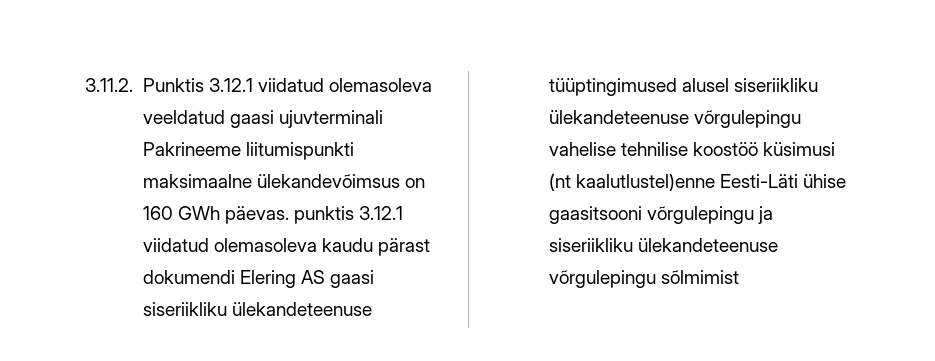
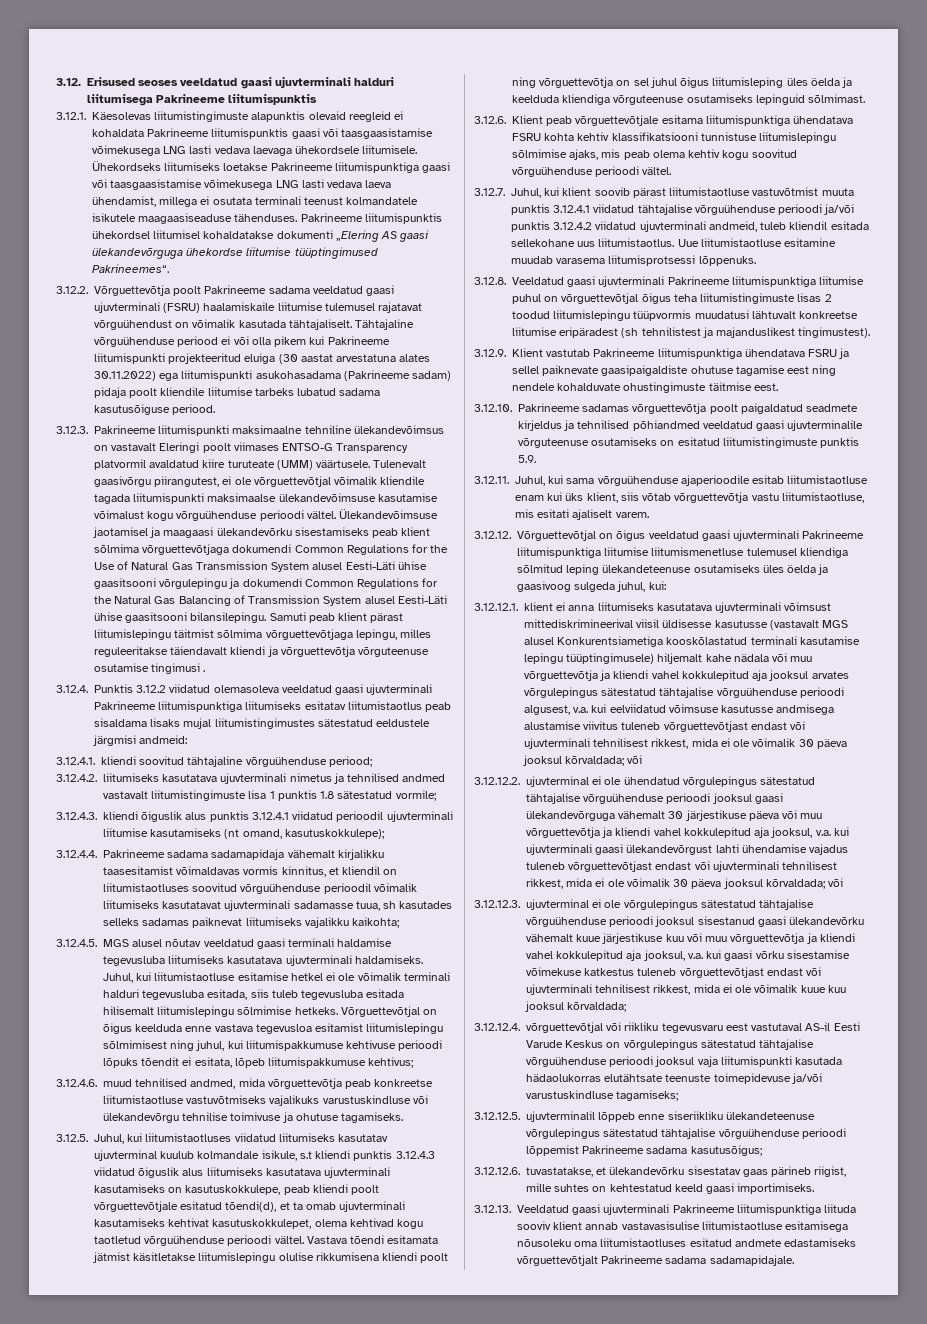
[85,78,253,92] 3.11.2. Punktis 3.12.1 -> [56,77,395,89] [87,94,318,106] [56,111,404,122] [92,128,434,139] [92,145,418,156] [92,161,451,173] [92,179,392,190] [92,196,419,207] [92,213,442,224] [92,230,430,242] [92,247,378,259] [92,264,169,273] [56,285,395,296] [94,302,423,313] [94,319,415,330] [94,336,390,347] [94,353,431,364] [94,370,452,381] [94,387,381,398] [94,404,216,415] [56,425,444,436] [94,442,409,453] [94,459,427,470] [94,476,426,487] [94,493,438,504] [94,509,439,521] [93,527,431,538] [94,544,449,555] [94,561,427,572] [94,578,439,589] [94,595,447,606] [94,612,404,623] [94,629,432,640] [94,646,430,657] [94,663,206,674] [56,684,167,693] 3.12. Erisused seoses veeldatud gaasi ujuvterminali halduri liitumisega Pakrineeme liitumispunktis // 3.12.1. Käesolevas liitumistingimuste alapunktis olevaid reegleid ei kohaldata Pakrineeme liitumispunktis gaasi või taasgaasistamise võimekusega LNG lasti vedava laevaga ühekordsele liitumisele. Ühekordseks liitumiseks loetakse Pakrineeme liitumispunktiga gaasi või taasgaasistamise võimekusega LNG lasti vedava laeva ühendamist, millega ei osutata terminali teenust kolmandatele isikutele maagaasiseaduse tähenduses. Pakrineeme liitumispunktis ühekordsel liitumisel kohaldatakse dokumenti „Elering AS gaasi ülekandevõrguga ühekordse liitumise tüüptingimused Pakrineemes“. // 3.12.2. Võrguettevõtja poolt Pakrineeme sadama veeldatud gaasi ujuvterminali (FSRU) haalamiskaile liitumise tulemusel rajatavat võrguühendust on võimalik kasutada tähtajaliselt. Tähtajaline võrguühenduse periood ei või olla pikem kui Pakrineeme liitumispunkti projekteeritud eluiga (30 aastat arvestatuna alates 30.11.2022) ega liitumispunkti asukohasadama (Pakrineeme sadam) pidaja poolt kliendile liitumise tarbeks lubatud sadama kasutusõiguse periood. // 3.12.3. Pakrineeme liitumispunkti maksimaalne tehniline ülekandevõimsus on vastavalt Eleringi poolt viimases ENTSO-G Transparency platvormil avaldatud kiire turuteate (UMM) väärtusele. Tulenevalt gaasivõrgu piirangutest, ei ole võrguettevõtjal võimalik kliendile tagada liitumispunkti maksimaalse ülekandevõimsuse kasutamise võimalust kogu võrguühenduse perioodi vältel. Ülekandevõimsuse jaotamisel ja maagaasi ülekandevõrku sisestamiseks peab klient sõlmima võrguettevõtjaga dokumendi Common Regulations for the Use of Natural Gas Transmission System alusel Eesti-Läti ühise gaasitsooni võrgulepingu ja dokumendi Common Regulations for the Natural Gas Balancing of Transmission System alusel Eesti-Läti ühise gaasitsooni bilansilepingu. Samuti peab klient pärast liitumislepingu täitmist sõlmima võrguettevõtjaga lepingu, milles reguleeritakse täiendavalt kliendi ja võrguettevõtja võrguteenuse osutamise tingimusi . // 3.12.4. Punktis 3.12.2
[245,142,354,160] [142,174,425,188] [142,206,404,224] [142,238,430,256] [142,270,374,288] [142,302,372,316] [548,78,818,96] [548,110,801,128] [548,142,835,156] [548,173,846,191] [548,206,773,224] [548,238,778,252] [548,270,739,288] liitumispunkti maksimaalne ülekandevõimsus on 160 GWh päevas. punktis 3.12.1 viidatud olemasoleva kaudu pärast dokumendi Elering AS gaasi siseriikliku ülekandeteenuse tüüptingimused alusel siseriikliku ülekandeteenuse võrgulepingu vahelise tehnilise koostöö küsimusi (nt kaalutlustel)enne Eesti-Läti ühise gaasitsooni võrgulepingu ja siseriikliku ülekandeteenuse võrgulepingu sõlmimist -> [158,701,452,712] [94,718,431,729] [93,735,188,746] [56,756,372,767] [56,773,446,784] [103,790,436,801] [56,811,453,822] [103,828,384,839] [56,849,384,860] [103,866,398,877] [103,883,417,894] [103,900,453,911] [103,917,400,928] [56,938,393,949] [103,955,423,966] [103,972,450,983] [103,989,405,1000] [103,1006,438,1017] [103,1023,444,1034] [103,1040,443,1051] [103,1057,414,1068] [56,1078,434,1089] [103,1095,428,1106] [103,1112,404,1123] [56,1133,389,1144] [94,1150,435,1161] [94,1167,391,1178] [94,1184,380,1195] [94,1201,406,1212] [94,1218,424,1229] [94,1235,439,1246] [93,1252,449,1263] [512,77,853,88] [512,94,866,105] [474,115,854,126] [512,132,837,143] [512,149,797,160] [512,166,672,177] [474,187,854,198] [511,204,855,215] [511,221,869,232] [511,238,837,247] [511,255,756,266] [474,276,865,287] [512,293,832,304] [512,310,859,321] [512,327,871,338] [474,348,850,359] [512,365,837,376] [512,382,778,393] [474,403,859,414] [518,420,864,431] [518,437,860,448] [518,455,536,463] [474,475,869,486] [515,492,864,503] [515,509,649,520] [474,530,865,541] [517,547,848,558] [517,564,829,575] [517,581,666,592] [474,602,832,613] [524,619,849,630] [524,636,860,647] [524,653,813,664] [524,670,849,681] [524,687,844,698] [524,704,835,715] [524,721,806,732] [524,738,847,749] [523,755,643,766] [474,776,816,787] [526,793,783,804] [526,810,823,821] [526,827,849,838] [526,844,849,855] [526,861,838,872] [526,878,844,889] [474,899,815,910] [526,916,865,927] [526,933,855,944] [526,950,850,961] [526,967,822,978] [526,984,846,995] [525,1001,627,1012] [474,1022,860,1033] [526,1039,815,1050] [526,1056,843,1067] [526,1073,822,1084] [526,1090,679,1101] [474,1111,815,1122] [526,1128,846,1139] [526,1145,762,1156] [474,1166,847,1177] [526,1183,815,1194] [474,1204,857,1215] [517,1221,849,1232] [517,1238,857,1247] [517,1255,794,1266] liitumispunktiga liitumiseks esitatav liitumistaotlus peab sisaldama lisaks mujal liitumistingimustes sätestatud eeldustele järgmisi andmeid: // 3.12.4.1. kliendi soovitud tähtajaline võrguühenduse periood; // 3.12.4.2. liitumiseks kasutatava ujuvterminali nimetus ja tehnilised andmed vastavalt liitumistingimuste lisa 1 punktis 1.8 sätestatud vormile; // 3.12.4.3. kliendi õiguslik alus punktis 3.12.4.1 viidatud perioodil ujuvterminali liitumise kasutamiseks (nt omand, kasutuskokkulepe); // 3.12.4.4. Pakrineeme sadama sadamapidaja vähemalt kirjalikku taasesitamist võimaldavas vormis kinnitus, et kliendil on liitumistaotluses soovitud võrguühenduse perioodil võimalik liitumiseks kasutatavat ujuvterminali sadamasse tuua, sh kasutades selleks sadamas paiknevat liitumiseks vajalikku kaikohta; // 3.12.4.5. MGS alusel nõutav veeldatud gaasi terminali haldamise tegevusluba liitumiseks kasutatava ujuvterminali haldamiseks. Juhul, kui liitumistaotluse esitamise hetkel ei ole võimalik terminali halduri tegevusluba esitada, siis tuleb tegevusluba esitada hilisemalt liitumislepingu sõlmimise hetkeks. Võrguettevõtjal on õigus keelduda enne vastava tegevusloa esitamist liitumislepingu sõlmimisest ning juhul, kui liitumispakkumuse kehtivuse perioodi lõpuks tõendit ei esitata, lõpeb liitumispakkumuse kehtivus; // 3.12.4.6. muud tehnilised andmed, mida võrguettevõtja peab konkreetse liitumistaotluse vastuvõtmiseks vajalikuks varustuskindluse või ülekandevõrgu tehnilise toimivuse ja ohutuse tagamiseks. // 3.12.5. Juhul, kui liitumistaotluses viidatud liitumiseks kasutatav ujuvterminal kuulub kolmandale isikule, s.t kliendi punktis 3.12.4.3 viidatud õiguslik alus liitumiseks kasutatava ujuvterminali kasutamiseks on kasutuskokkulepe, peab kliendi poolt võrguettevõtjale esitatud tõendi(d), et ta omab ujuvterminali kasutamiseks kehtivat kasutuskokkulepet, olema kehtivad kogu taotletud võrguühenduse perioodi vältel. Vastava tõendi esitamata jätmist käsitletakse liitumislepingu olulise rikkumisena kliendi poolt ning võrguettevõtja on sel juhul õigus liitumisleping üles öelda ja keelduda kliendiga võrguteenuse osutamiseks lepinguid sõlmimast. // 3.12.6. Klient peab võrguettevõtjale esitama liitumispunktiga ühendatava FSRU kohta kehtiv klassifikatsiooni tunnistuse liitumislepingu sõlmimise ajaks, mis peab olema kehtiv kogu soovitud võrguühenduse perioodi vältel. // 3.12.7. Juhul, kui klient soovib pärast liitumistaotluse vastuvõtmist muuta punktis 3.12.4.1 viidatud tähtajalise võrguühenduse perioodi ja/või punktis 3.12.4.2 viidatud ujuvterminali andmeid, tuleb kliendil esitada sellekohane uus liitumistaotlus. Uue liitumistaotluse esitamine muudab varasema liitumisprotsessi lõppenuks. // 3.12.8. Veeldatud gaasi ujuvterminali Pakrineeme liitumispunktiga liitumise puhul on võrguettevõtjal õigus teha liitumistingimuste lisas 2 toodud liitumislepingu tüüpvormis muudatusi lähtuvalt konkreetse liitumise eripäradest (sh tehnilistest ja majanduslikest tingimustest). // 3.12.9. Klient vastutab Pakrineeme liitumispunktiga ühendatava FSRU ja sellel paiknevate gaasipaigaldiste ohutuse tagamise eest ning nendele kohalduvate ohustingimuste täitmise eest. // 3.12.10. Pakrineeme sadamas võrguettevõtja poolt paigaldatud seadmete kirjeldus ja tehnilised põhiandmed veeldatud gaasi ujuvterminalile võrguteenuse osutamiseks on esitatud liitumistingimuste punktis 5.9. // 3.12.11. Juhul, kui sama võrguühenduse ajaperioodile esitab liitumistaotluse enam kui üks klient, siis võtab võrguettevõtja vastu liitumistaotluse, mis esitati ajaliselt varem. // 3.12.12. Võrguettevõtjal on õigus veeldatud gaasi ujuvterminali Pakrineeme liitumispunktiga liitumise liitumismenetluse tulemusel kliendiga sõlmitud leping ülekandeteenuse osutamiseks üles öelda ja gaasivoog sulgeda juhul, kui: // 3.12.12.1. klient ei anna liitumiseks kasutatava ujuvterminali võimsust mittediskrimineerival viisil üldisesse kasutusse (vastavalt MGS alusel Konkurentsiametiga kooskõlastatud terminali kasutamise lepingu tüüptingimusele) hiljemalt kahe nädala või muu võrguettevõtja ja kliendi vahel kokkulepitud aja jooksul arvates võrgulepingus sätestatud tähtajalise võrguühenduse perioodi algusest, v.a. kui eelviidatud võimsuse kasutusse andmisega alustamise viivitus tuleneb võrguettevõtjast endast või ujuvterminali tehnilisest rikkest, mida ei ole võimalik 30 päeva jooksul kõrvaldada; või // 3.12.12.2. ujuvterminal ei ole ühendatud võrgulepingus sätestatud tähtajalise võrguühenduse perioodi jooksul gaasi ülekandevõrguga vähemalt 30 järjestikuse päeva või muu võrguettevõtja ja kliendi vahel kokkulepitud aja jooksul, v.a. kui ujuvterminali gaasi ülekandevõrgust lahti ühendamise vajadus tuleneb võrguettevõtjast endast või ujuvterminali tehnilisest rikkest, mida ei ole võimalik 30 päeva jooksul kõrvaldada; või // 3.12.12.3. ujuvterminal ei ole võrgulepingus sätestatud tähtajalise võrguühenduse perioodi jooksul sisestanud gaasi ülekandevõrku vähemalt kuue järjestikuse kuu või muu võrguettevõtja ja kliendi vahel kokkulepitud aja jooksul, v.a. kui gaasi võrku sisestamise võimekuse katkestus tuleneb võrguettevõtjast endast või ujuvterminali tehnilisest rikkest, mida ei ole võimalik kuue kuu jooksul kõrvaldada; // 3.12.12.4. võrguettevõtjal või riikliku tegevusvaru eest vastutaval AS-il Eesti Varude Keskus on võrgulepingus sätestatud tähtajalise võrguühenduse perioodi jooksul vaja liitumispunkti kasutada hädaolukorras elutähtsate teenuste toimepidevuse ja/või varustuskindluse tagamiseks; // 3.12.12.5. ujuvterminalil lõppeb enne siseriikliku ülekandeteenuse võrgulepingus sätestatud tähtajalise võrguühenduse perioodi lõppemist Pakrineeme sadama kasutusõigus; // 3.12.12.6. tuvastatakse, et ülekandevõrku sisestatav gaas pärineb riigist, mille suhtes on kehtestatud keeld gaasi importimiseks. // 3.12.13. Veeldatud gaasi ujuvterminali Pakrineeme liitumispunktiga liituda sooviv klient annab vastavasisulise liitumistaotluse esitamisega nõusoleku oma liitumistaotluses esitatud andmete edastamiseks võrguettevõtjalt Pakrineeme sadama sadamapidajale.

